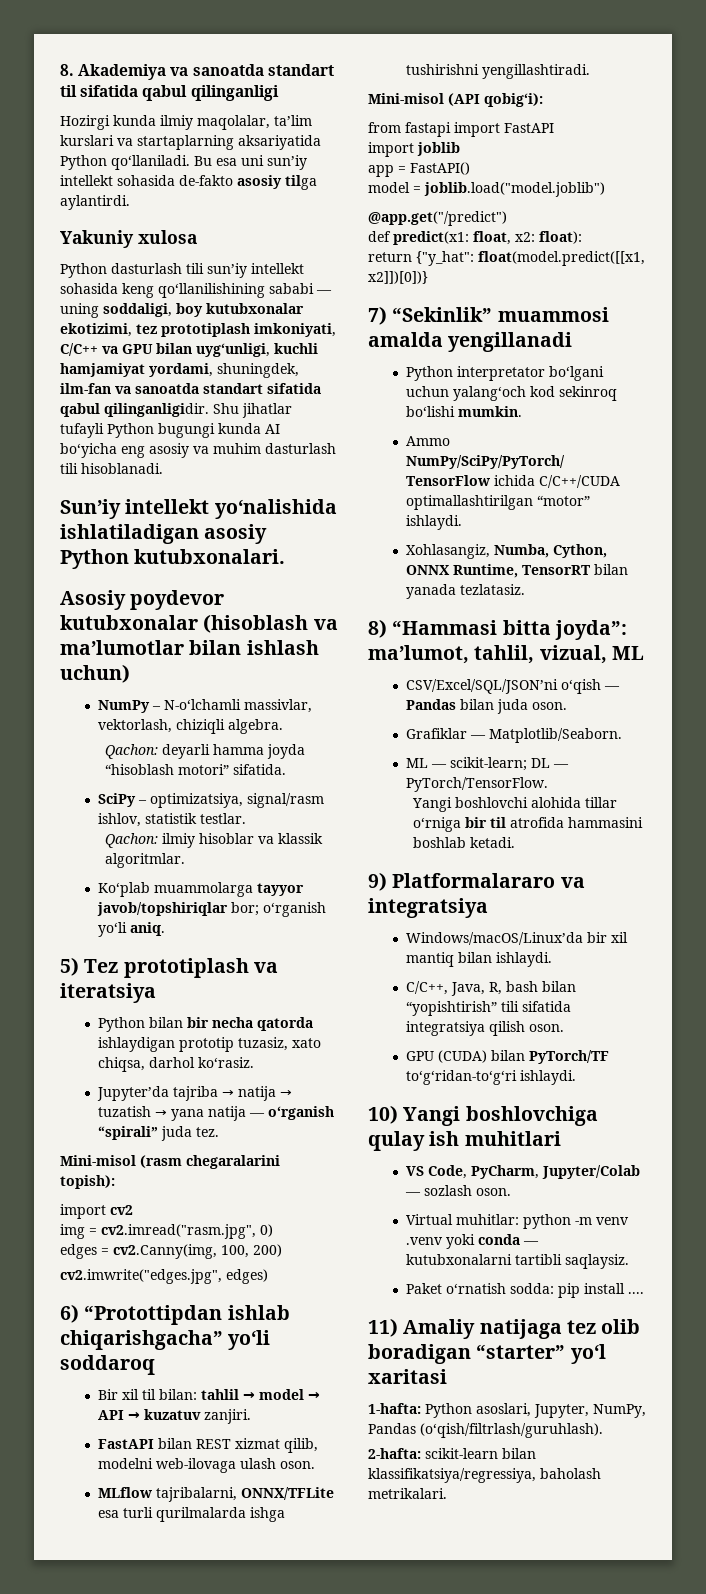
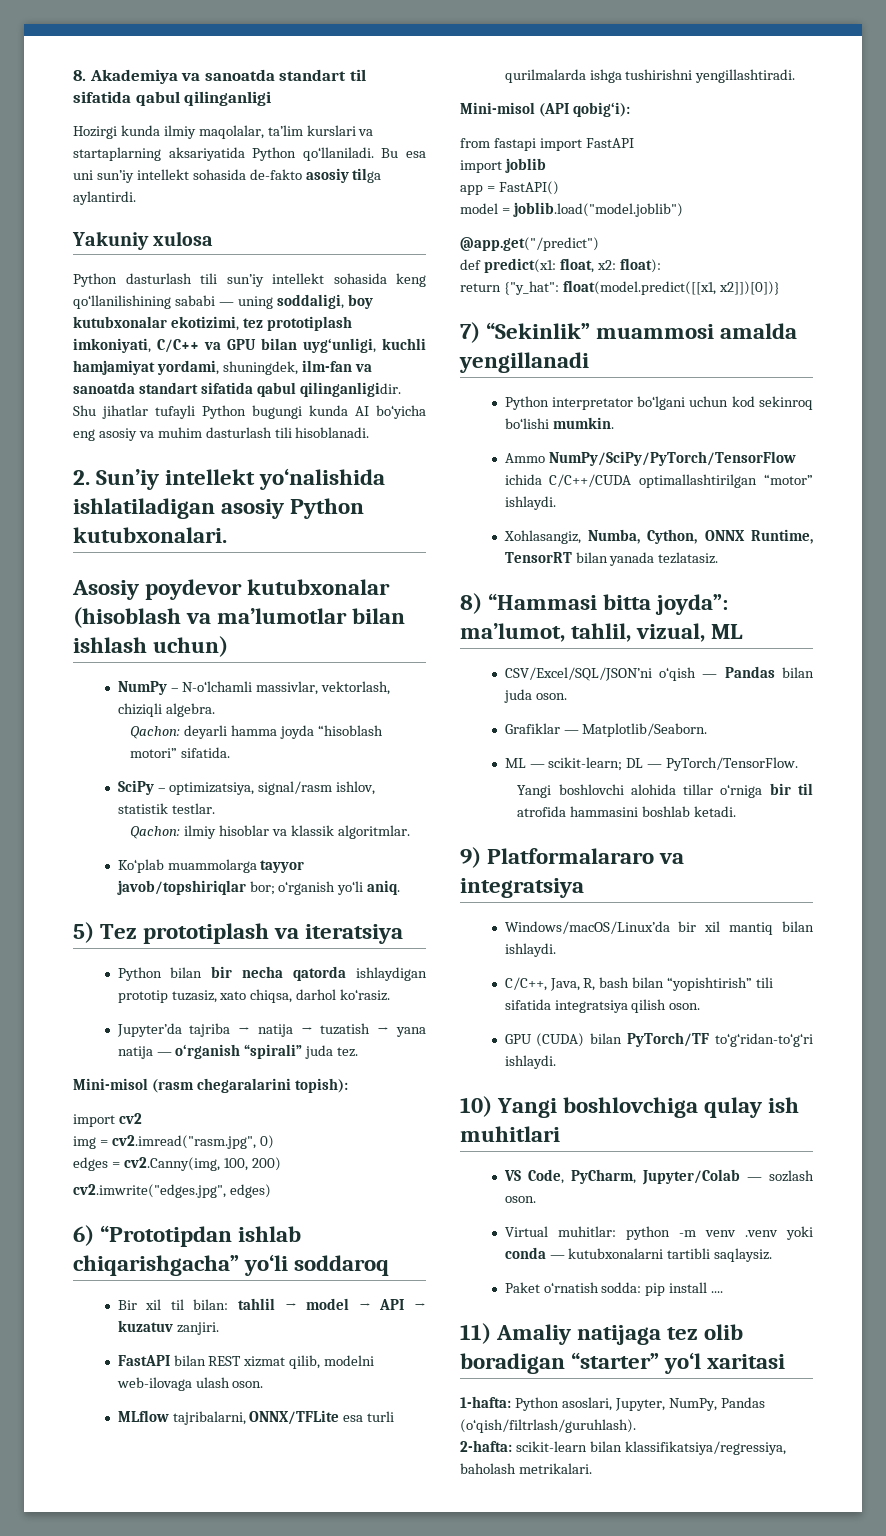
(163, 468) none -> [73,470,90,485] 2.
[84,1305,223,1325] “Protottipdan -> [100,1225,233,1247] “Prototipdan
[452,386,526,401] yalang‘och -> (729, 401) none

